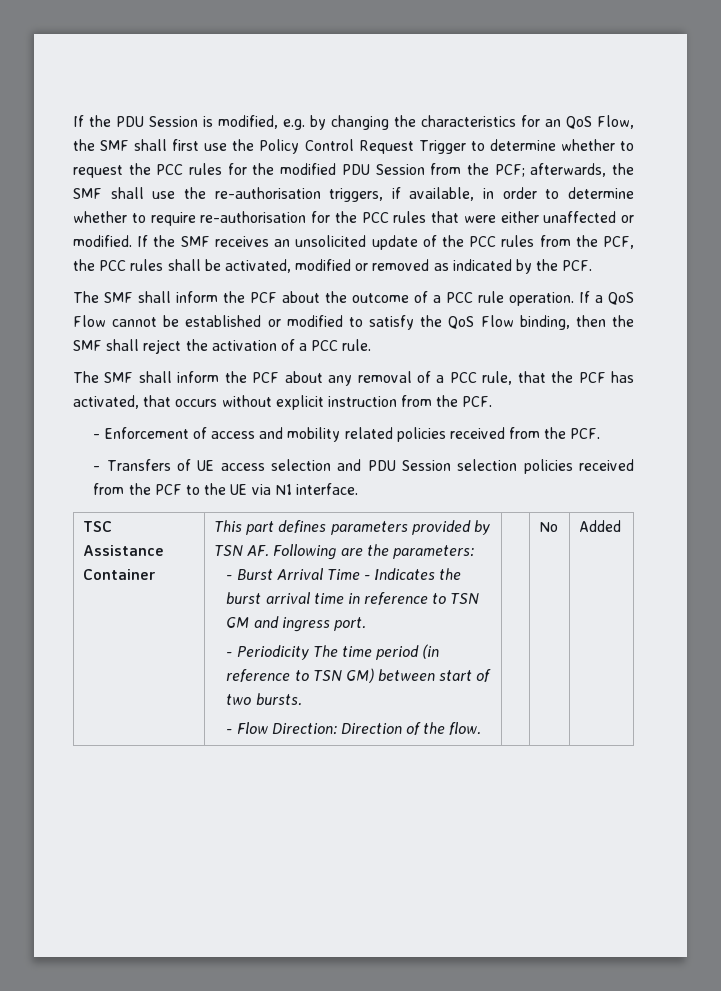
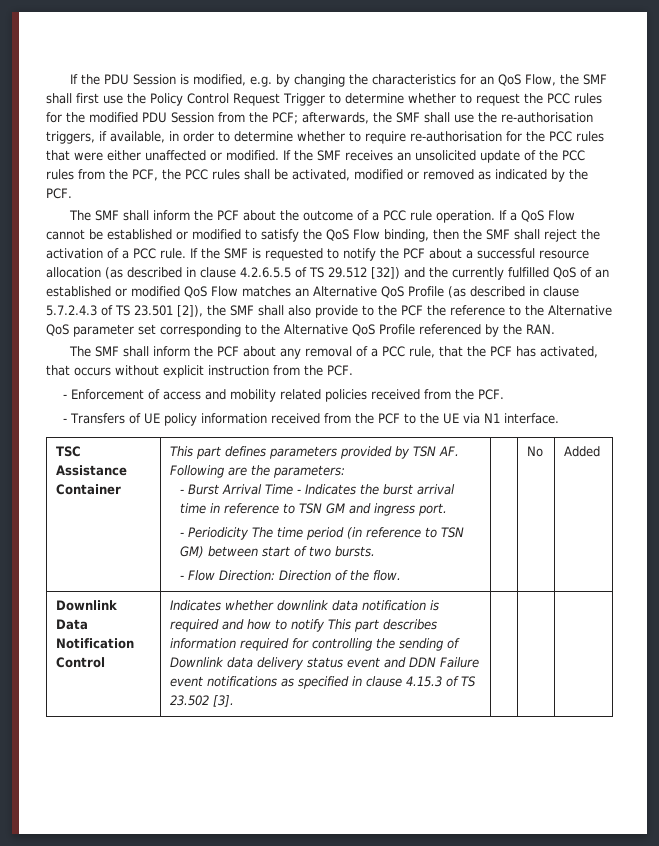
(372, 345) none -> [190,248,589,261] [46,267,609,280] [46,286,579,298] [46,305,612,318] [46,324,555,337] If the SMF is requested to notify the PCF about a successful resource allocation (as described in clause 4.2.6.5.5 of TS 29.512 [32]) and the currently fulfilled QoS of an established or modified QoS Flow matches an Alternative QoS Profile (as described in clause 5.7.2.4.3 of TS 23.501 [2]), the SMF shall also provide to the PCF the reference to the Alternative QoS parameter set corresponding to the Alternative QoS Profile referenced by the RAN.
[220,459,573,474] access selection and PDU Session selection policies -> [163,413,267,426] policy information
(622, 526) none -> [56,600,118,611] [56,619,89,630] [56,638,135,649] [56,657,106,668] [170,600,440,611] [170,619,438,632] [170,638,461,651] [170,657,480,670] [170,676,477,689] [170,695,235,707] // Downlink Data Notification Control | Indicates whether downlink data notification is required and how to notify This part describes information required for controlling the sending of Downlink data delivery status event and DDN Failure event notifications as specified in clause 4.15.3 of TS 23.502 [3]. | | |

